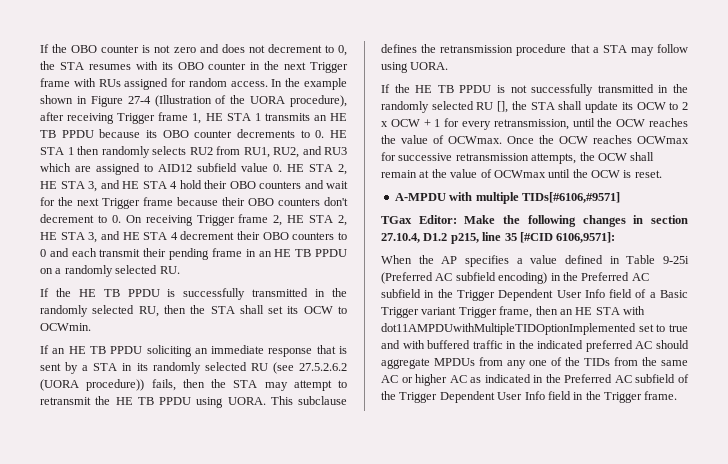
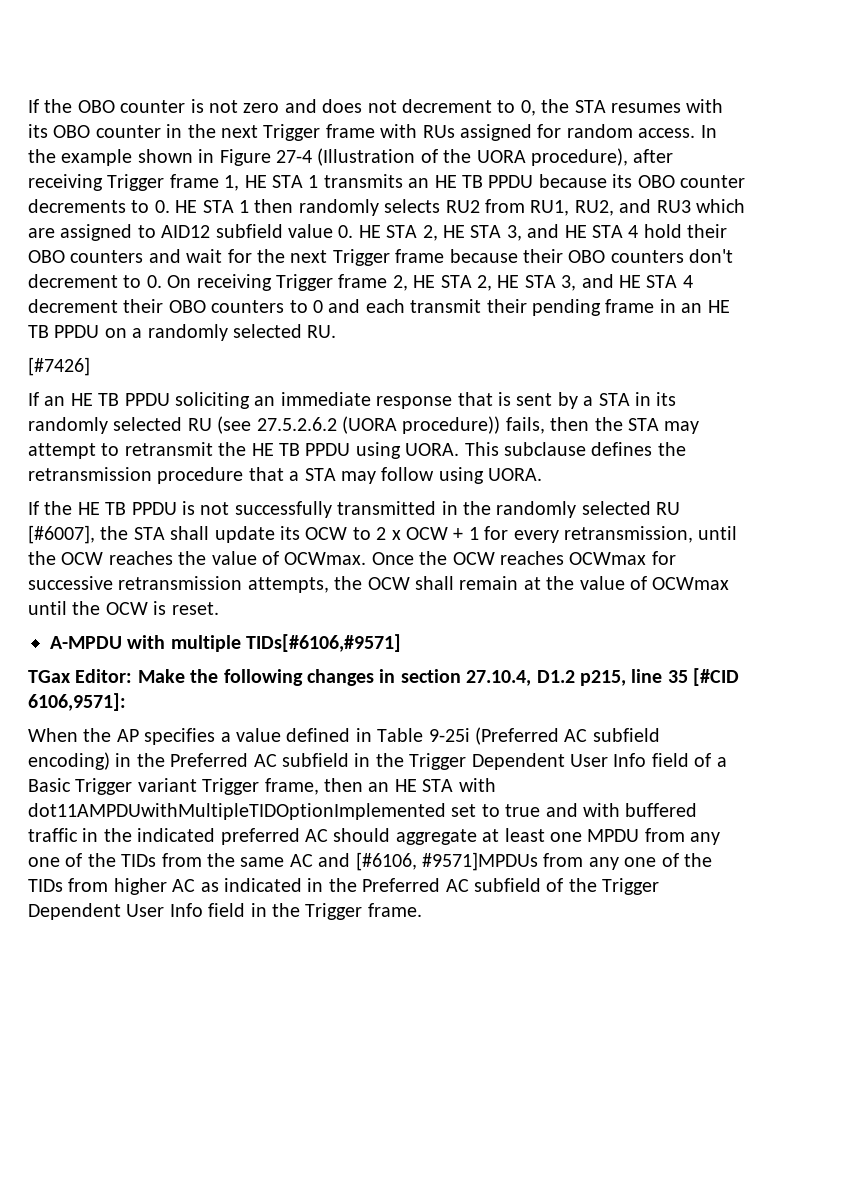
[40,288,348,300] [40,305,348,317] [40,323,91,331] If the HE TB PPDU is successfully transmitted in the randomly selected RU, then the STA shall set its OCW to OCWmin. -> [28,357,90,376] [#7426]
[497,101,509,113] [], -> [28,525,95,544] [#6007],
[434,358,475,366] MPDUs -> [482,828,640,842] at least one MPDU
[401,377,413,383] or -> [318,852,712,871] [28,878,109,892] and [#6106, #9571]MPDUs from any one of the TIDs from

